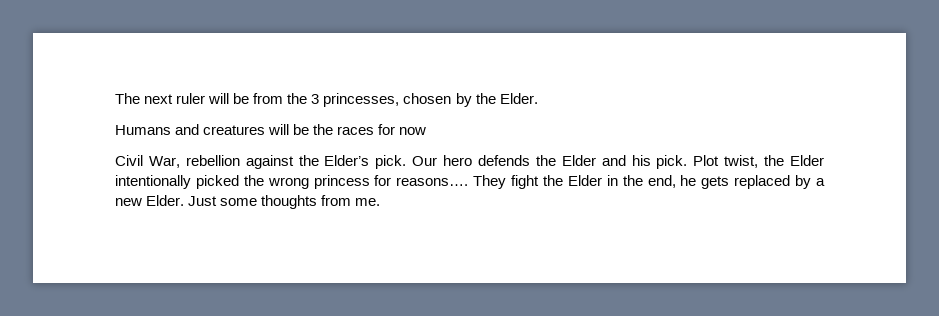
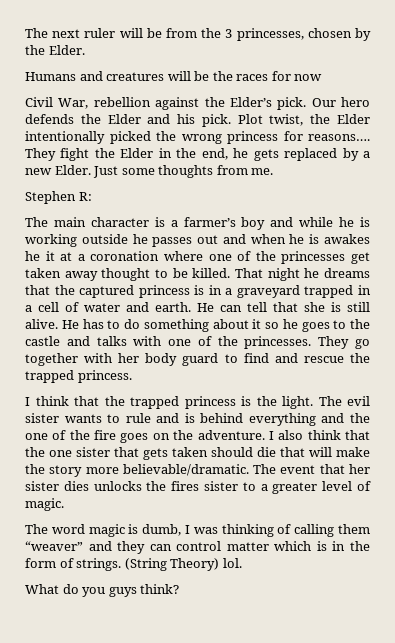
(381, 202) none -> [25,191,92,204] [25,217,370,230] [25,234,370,247] [25,251,370,264] [25,268,370,281] [25,285,372,298] [25,302,370,312] [25,319,370,332] [25,336,370,349] [25,353,370,366] [25,370,132,383] [25,396,370,409] [25,413,370,426] [25,430,371,443] [25,447,370,460] [25,464,370,477] [25,481,372,494] [25,498,64,511] [25,524,371,537] [25,541,370,554] [25,558,242,571] [25,584,180,597] // Stephen R: // The main character is a farmer’s boy and while he is working outside he passes out and when he is awakes he it at a coronation where one of the princesses get taken away thought to be killed. That night he dreams that the captured princess is in a graveyard trapped in a cell of water and earth. He can tell that she is still alive. He has to do something about it so he goes to the castle and talks with one of the princesses. They go together with her body guard to find and rescue the trapped princess. // I think that the trapped princess is the light. The evil sister wants to rule and is behind everything and the one of the fire goes on the adventure. I also think that the one sister that gets taken should die that will make the story more believable/dramatic. The event that her sister dies unlocks the fires sister to a greater level of magic. // The word magic is dumb, I was thinking of calling them “weaver” and they can control matter which is in the form of strings. (String Theory) lol. // What do you guys think?

